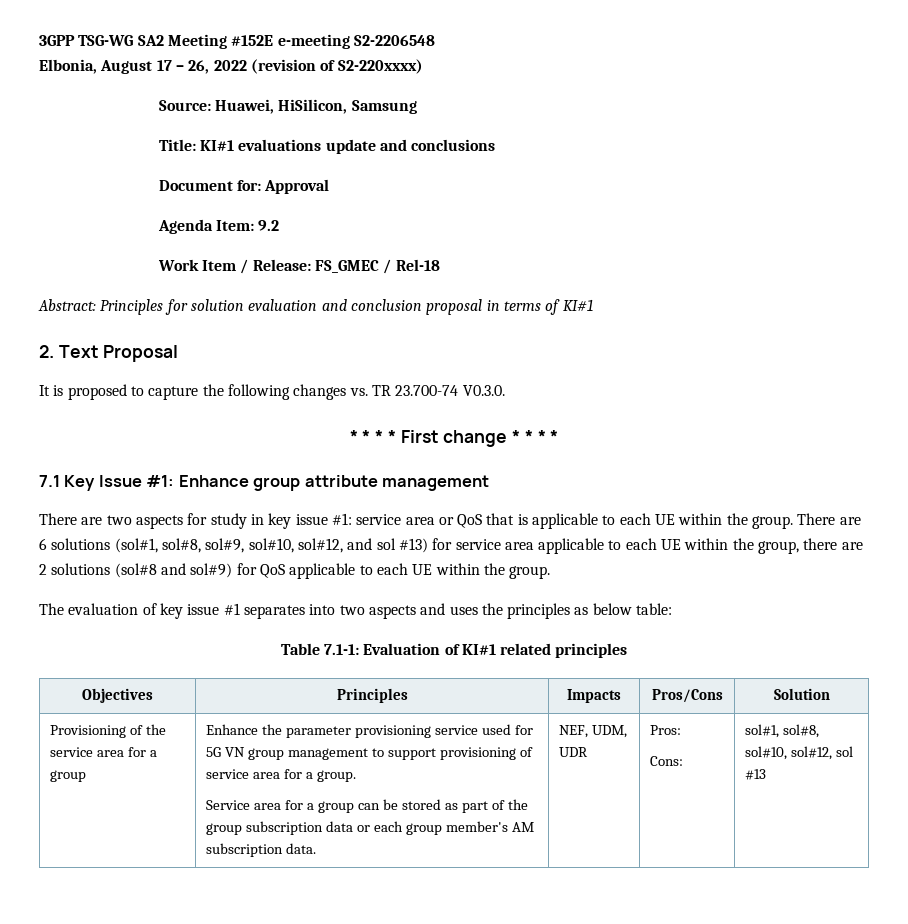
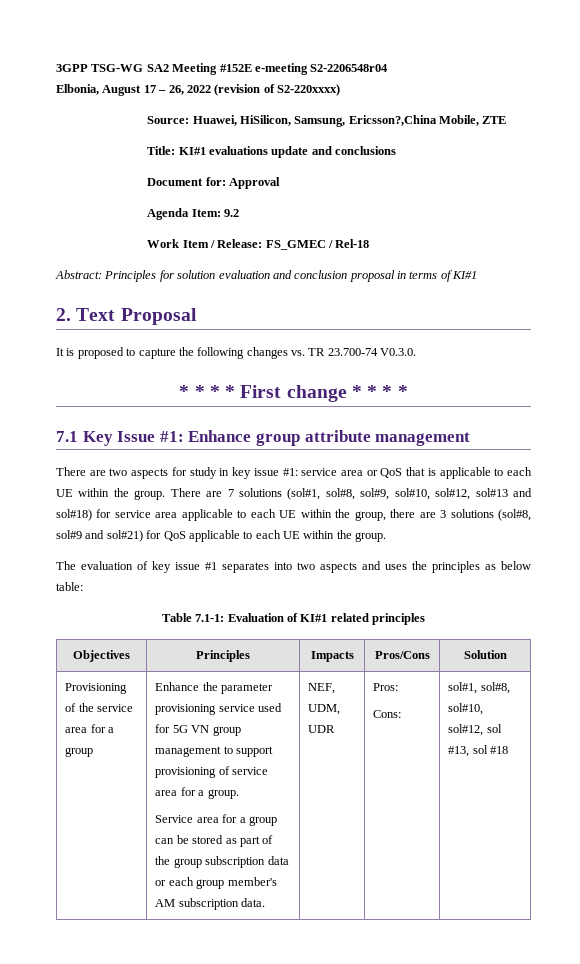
[353,35,435,46] S2-2206548 -> [310,64,389,72] S2-2206548r04
[351,100,417,114] Samsung -> [294,115,507,127] Samsung, Ericsson?,China Mobile, ZTE
[39,538,47,550] 6 -> [227,489,234,497] 7
[347,538,428,553] and sol #13) -> [475,488,532,497] [56,509,92,521] sol#13 and sol#18)
[39,563,233,578] 2 solutions (sol#8 and sol#9) -> [440,509,531,521] [56,530,143,542] 3 solutions (sol#8, sol#9 and sol#21)
[745,769,767,780] #13 -> [448,745,509,757] #13, sol #18

